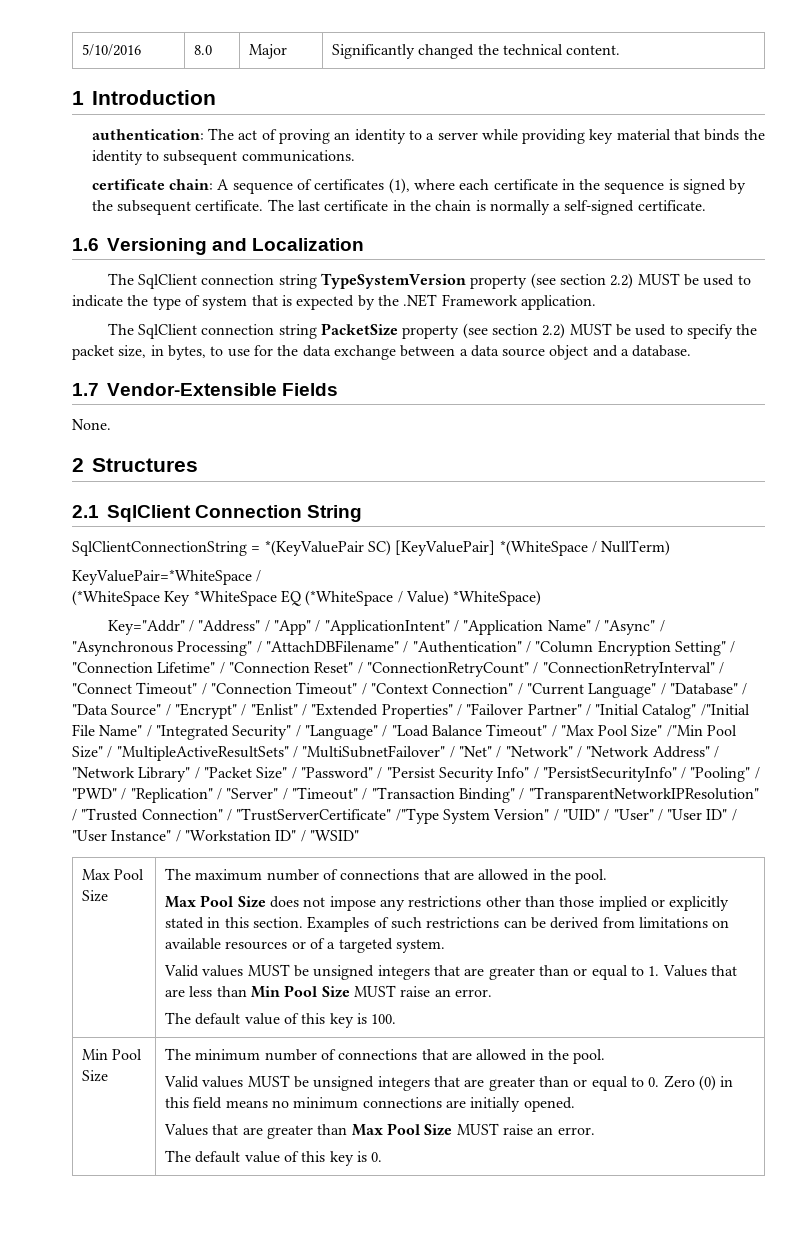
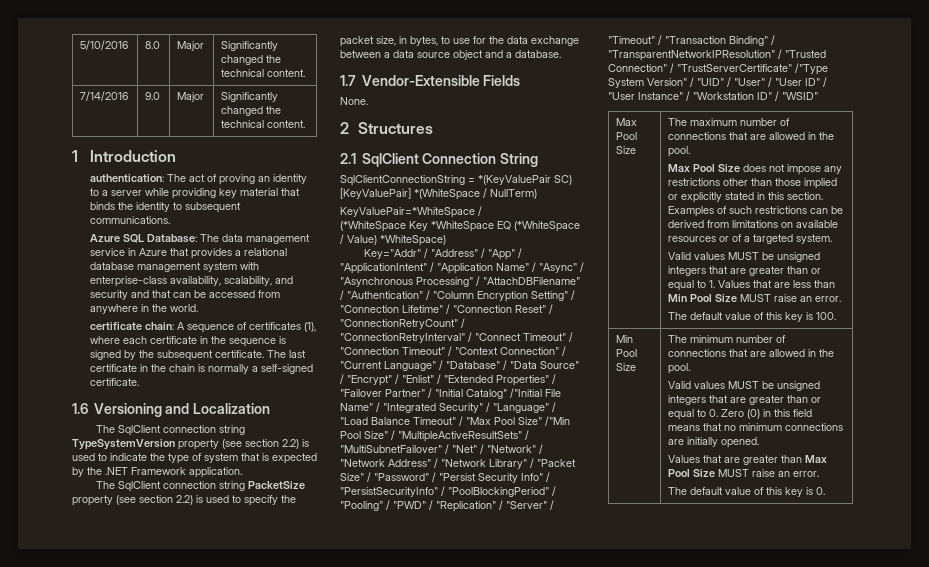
(621, 50) none -> [80,91,129,101] [145,92,161,100] [177,92,205,102] [221,92,279,102] [221,106,282,116] [221,120,306,128] // 7/14/2016 | 9.0 | Major | Significantly changed the technical content.
(355, 156) none -> [89,234,310,244] [89,248,287,259] [89,262,259,272] [89,276,293,287] [89,290,280,300] [89,304,198,314] // Azure SQL Database: The data management service in Azure that provides a relational database management system with enterprise-class availability, scalability, and security and that can be accessed from anywhere in the world.
[637,273,699,286] MUST be -> [302,439,309,447] is
[569,323,631,336] MUST be -> [196,495,203,503] is
(687, 773) none -> [448,486,556,497] "PoolBlockingPeriod" /
(268, 1104) none -> [703,423,723,431] that

